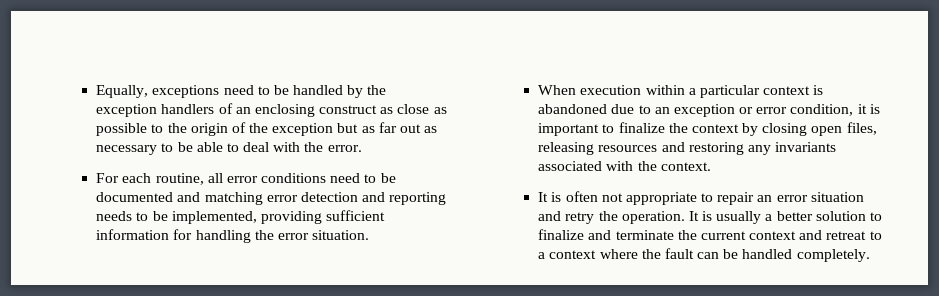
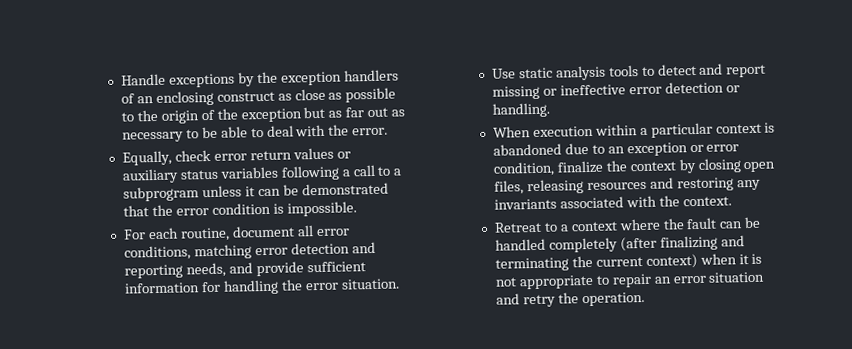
[96,85,344,98] Equally, exceptions need to be handled -> [120,73,235,88] Handle exceptions
(362, 148) none -> [121,147,351,166] [121,164,403,184] [122,182,389,202] [122,201,357,217] // Equally, check error return values or auxiliary status variables following a call to a subprogram unless it can be demonstrated that the error condition is impossible.
(204, 179) none -> [231,225,295,238] document
[261,173,396,183] [96,192,201,202] conditions need to be documented and -> [123,245,191,261] conditions,
[96,211,322,224] needs to be implemented, providing -> [185,261,304,278] needs, and provide
(370, 235) none -> [491,63,767,81] [491,81,740,100] [491,102,550,118] // Use static analysis tools to detect and report missing or ineffective error detection or handling.
[857,104,880,114] [538,123,615,136] it is important to -> (555, 169) none
[538,191,598,202] It is often -> [493,216,762,233] [494,235,745,253] [494,253,763,272] Retreat to a context where the fault can be handled completely (after finalizing and terminating the current context) when it is
[688,211,883,224] [538,229,882,240] [538,248,870,262] It is usually a better solution to finalize and terminate the current context and retreat to a context where the fault can be handled completely. -> (645, 299) none

